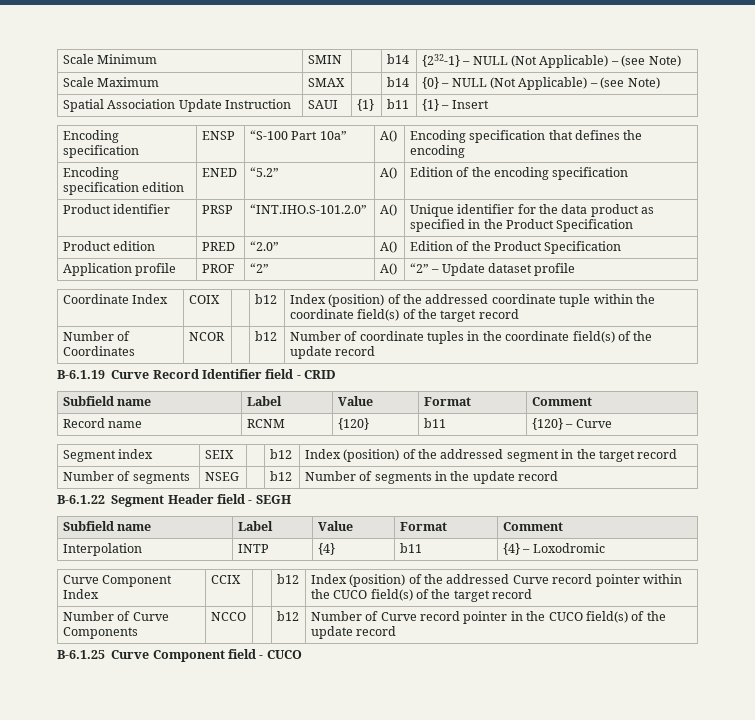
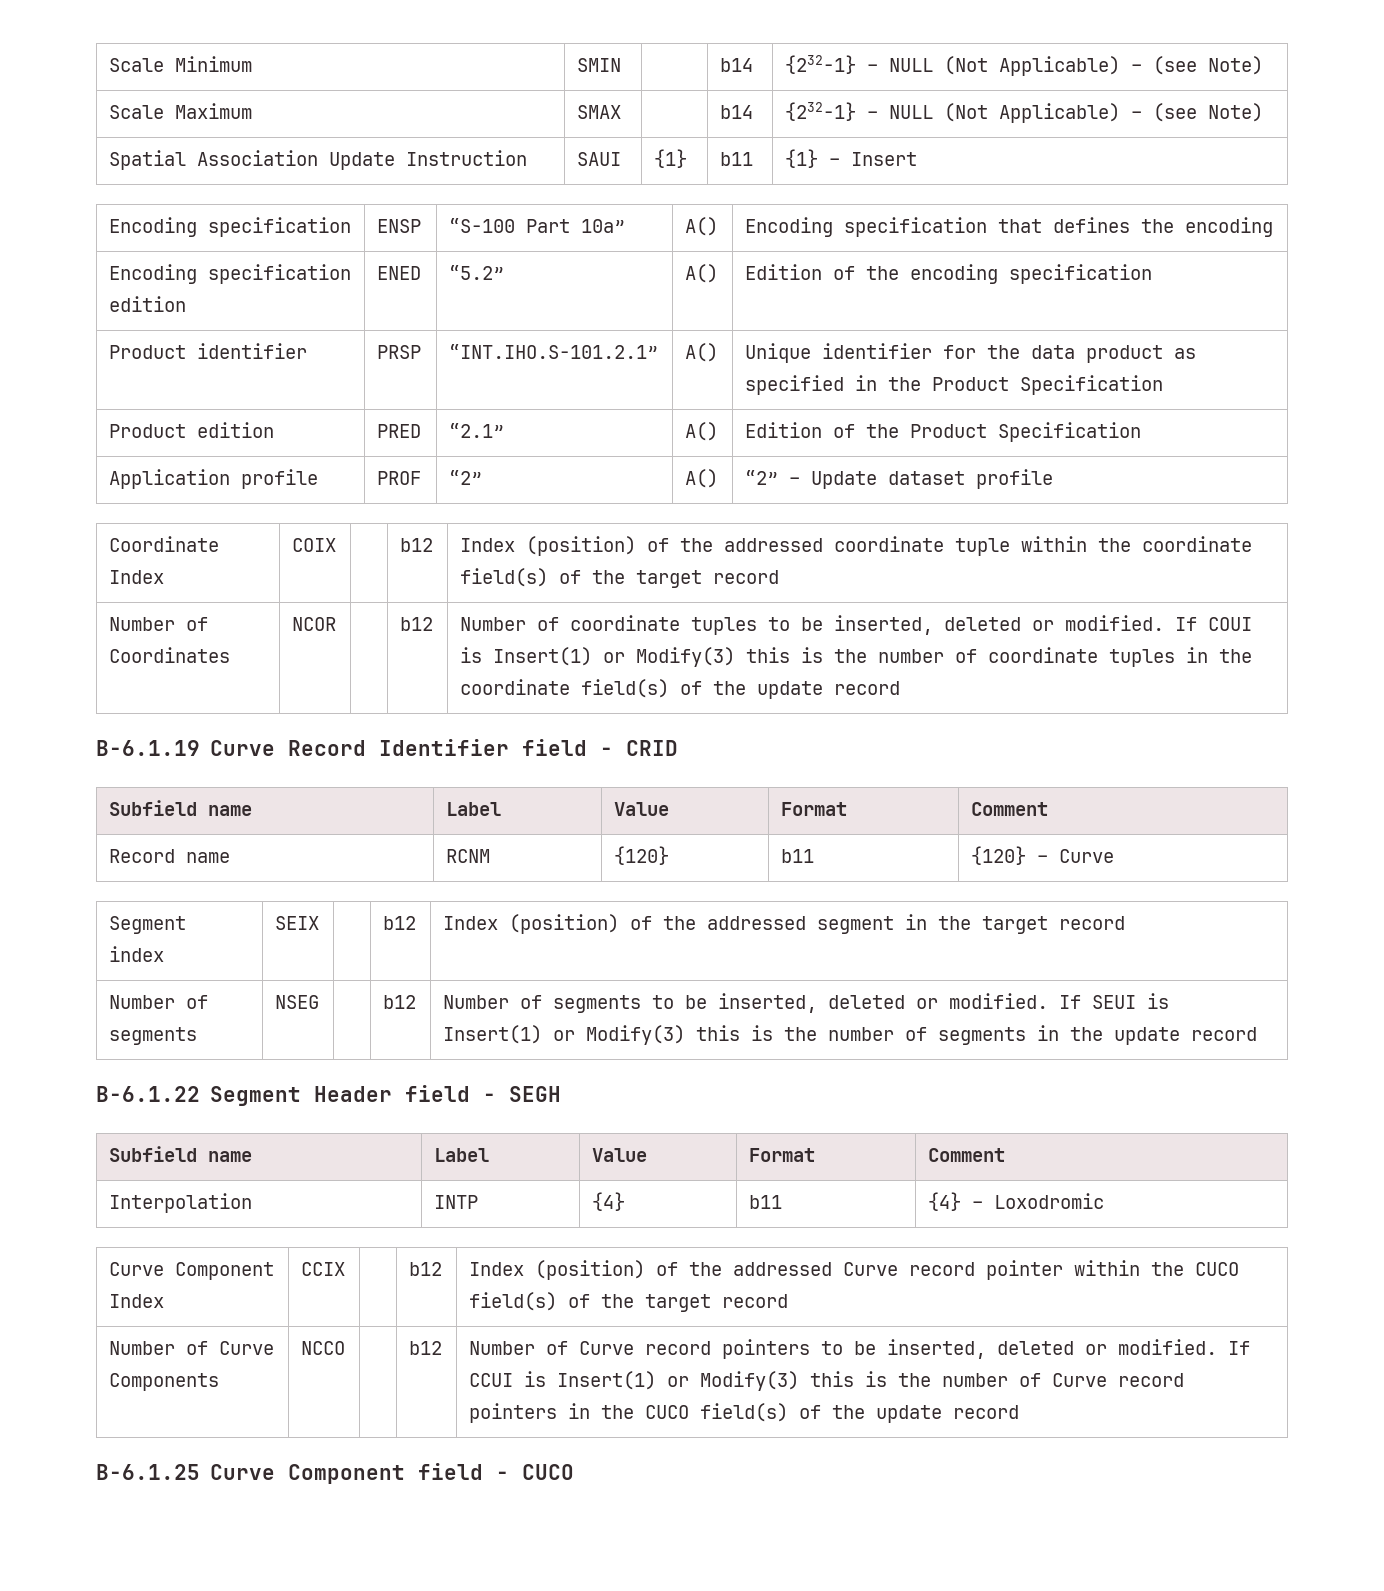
[421,77,439,89] {0} -> [785,102,857,121] {232-1}
[249,204,367,214] “INT.IHO.S-101.2.0” -> [449,344,659,359] “INT.IHO.S-101.2.1”
[249,241,279,251] “2.0” -> [449,423,505,438] “2.1”
(465, 337) none -> [768,615,1253,635] [460,647,1176,667] to be inserted, deleted or modified. If COUI is Insert(1) or Modify(3) this is the number of coordinate tuples
(432, 478) none -> [652,993,1170,1013] [443,1025,1027,1045] to be inserted, deleted or modified. If SEUI is Insert(1) or Modify(3) this is the number of segments
[463,611,508,624] pointer -> [722,1339,1251,1359] [469,1371,1185,1391] [469,1403,558,1423] pointers to be inserted, deleted or modified. If CCUI is Insert(1) or Modify(3) this is the number of Curve record pointers

